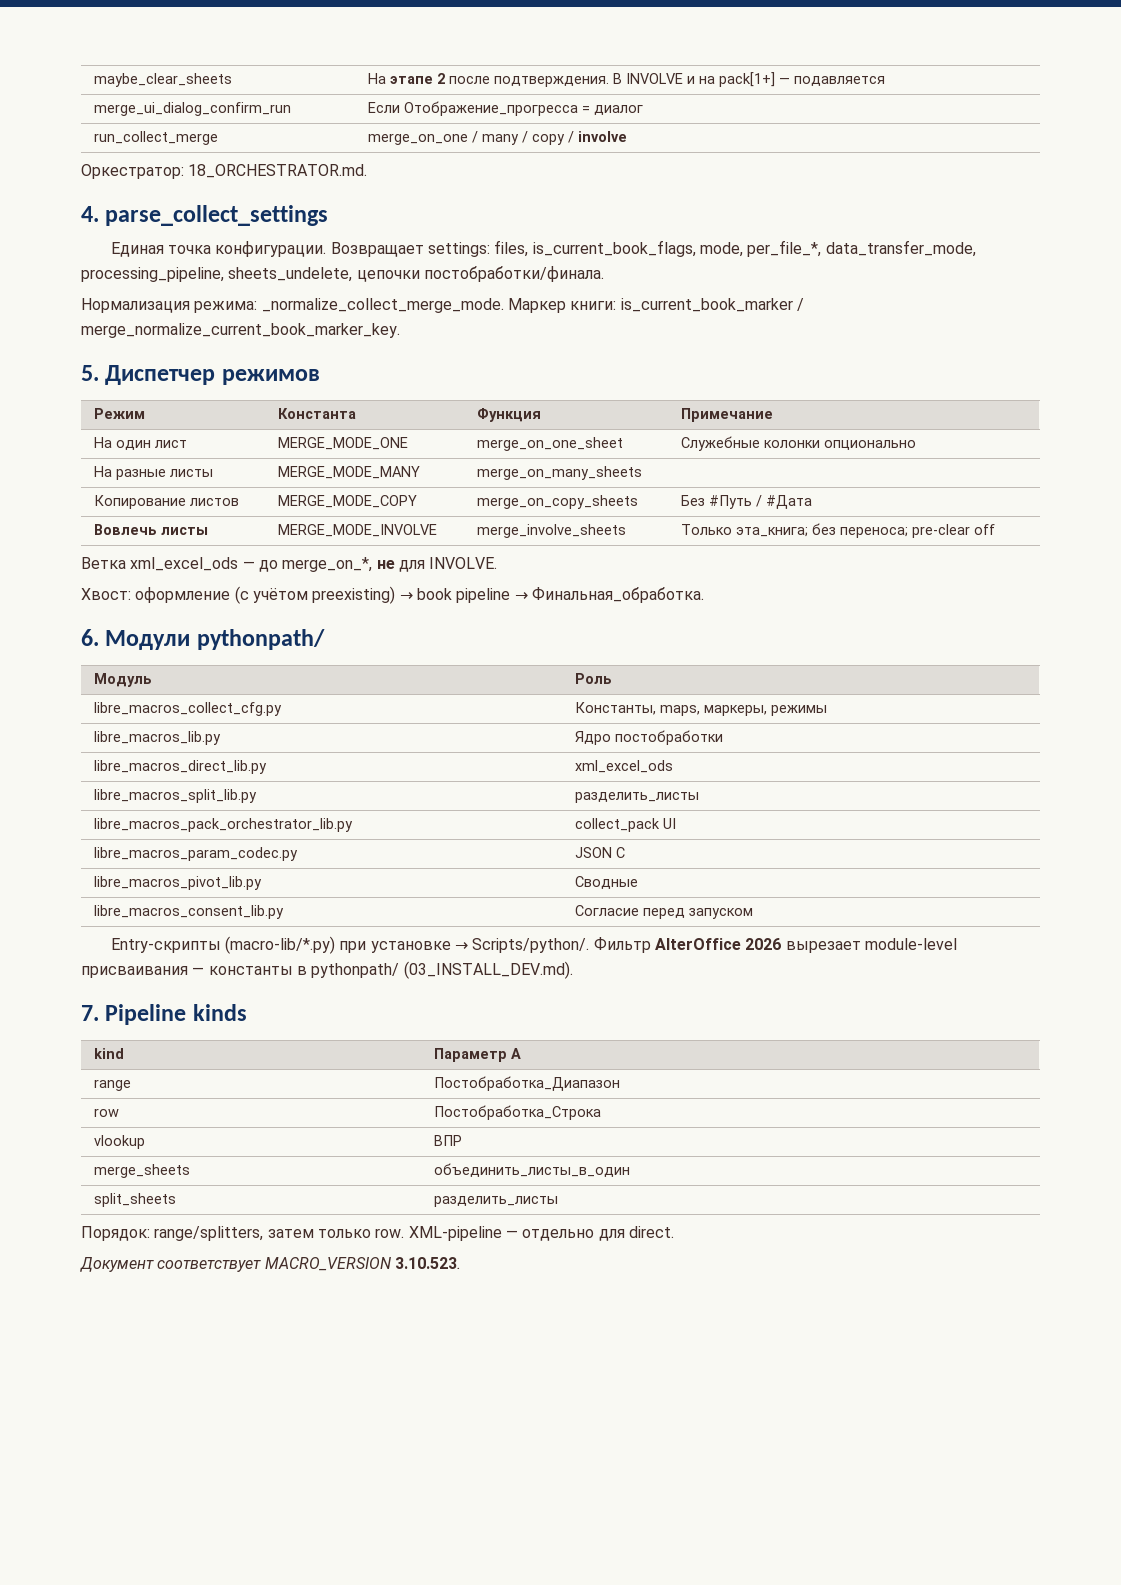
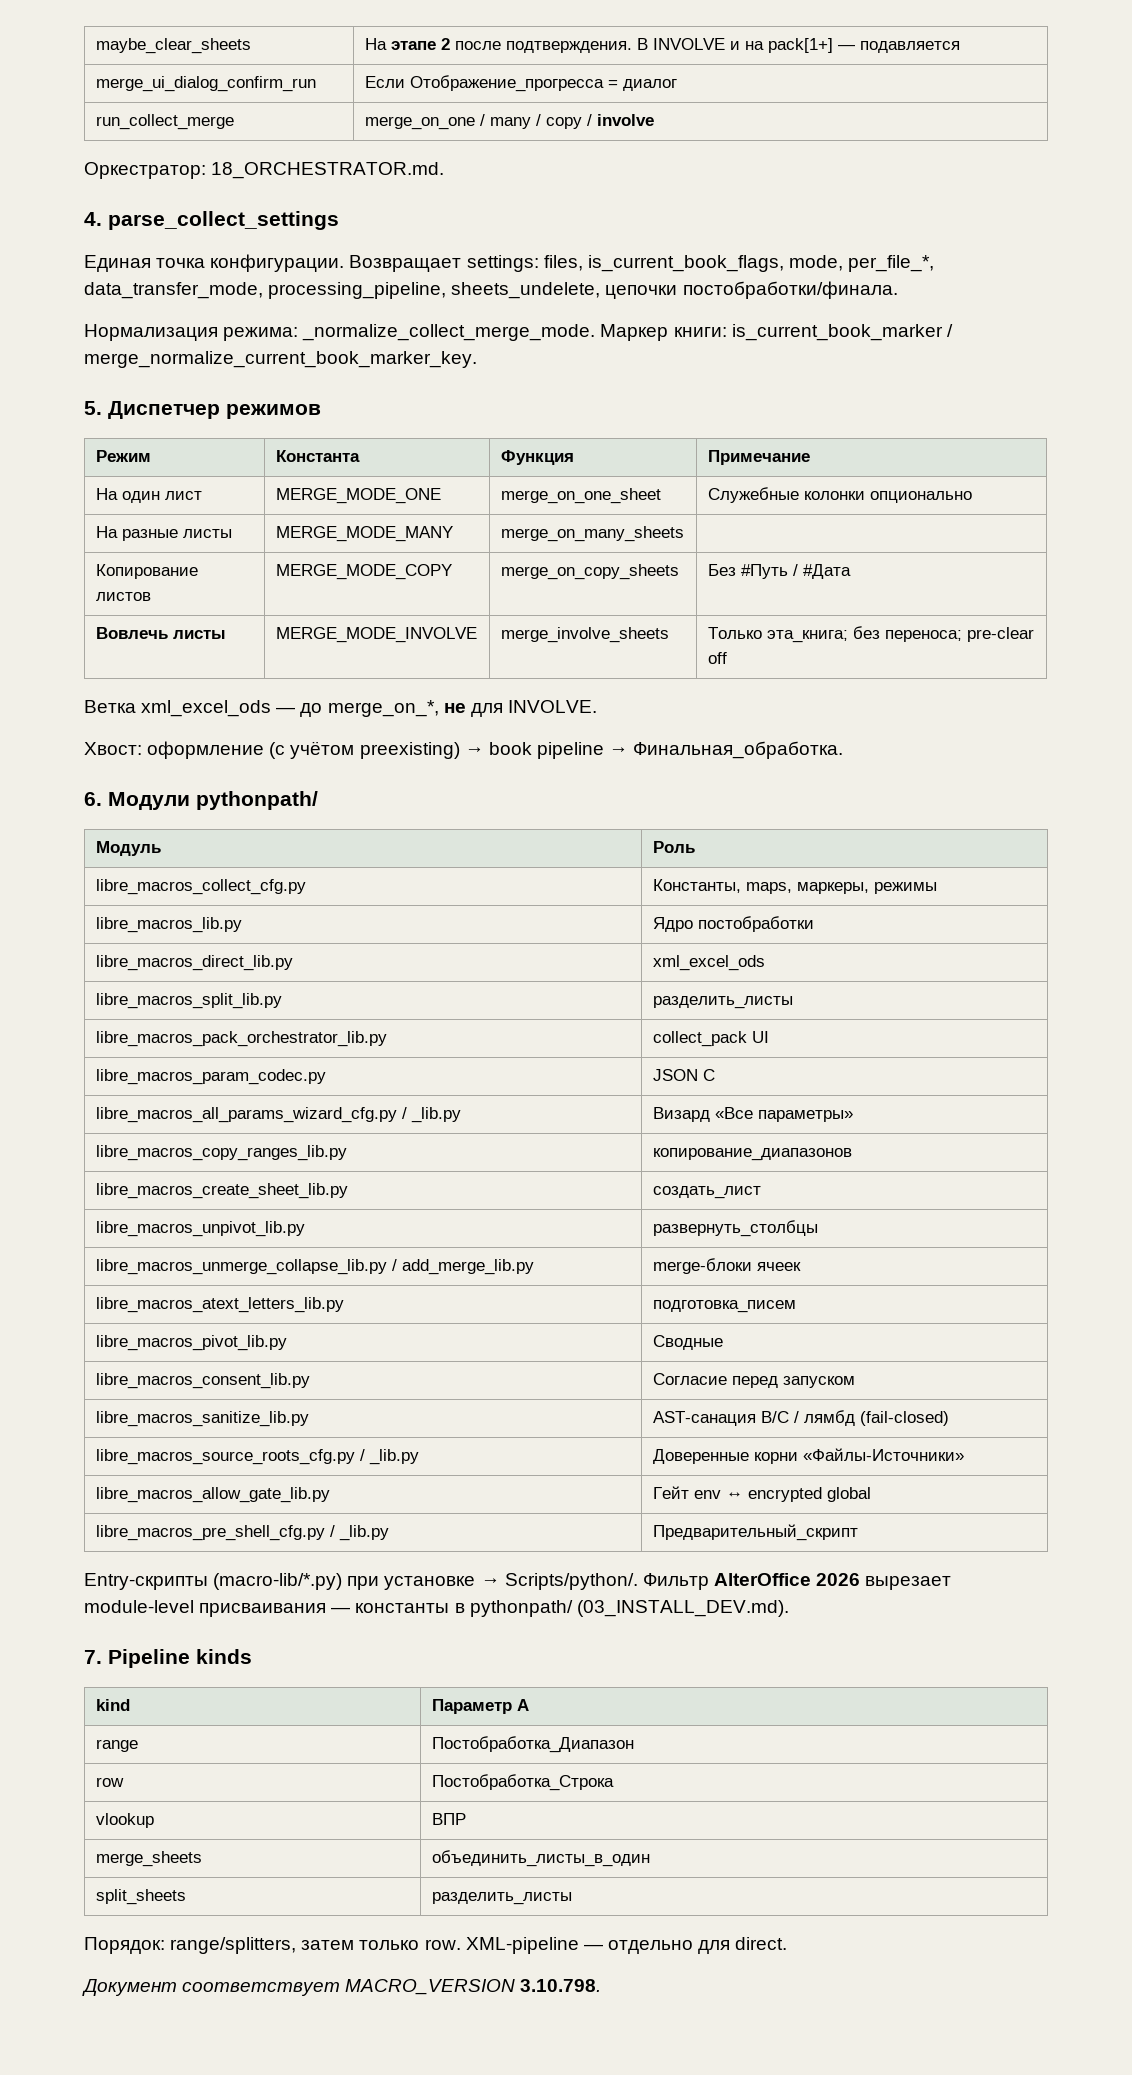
(625, 852) none -> [95,1107,461,1123] [652,1107,853,1122] [95,1145,347,1161] [652,1148,852,1161] [95,1183,348,1199] [652,1186,761,1199] [95,1221,305,1237] [652,1220,818,1237] [95,1259,534,1275] [652,1258,801,1274] [95,1297,344,1313] [652,1300,796,1313] // libre_macros_all_params_wizard_cfg.py / _lib.py | Визард «Все параметры» // libre_macros_copy_ranges_lib.py | копирование_диапазонов // libre_macros_create_sheet_lib.py | создать_лист // libre_macros_unpivot_lib.py | развернуть_столбцы // libre_macros_unmerge_collapse_lib.py / add_merge_lib.py | merge-блоки ячеек // libre_macros_atext_letters_lib.py | подготовка_писем
(753, 913) none -> [95,1411,309,1427] [652,1410,949,1426] [95,1449,419,1465] [652,1448,964,1464] [95,1487,330,1503] [652,1486,871,1502] [95,1525,389,1541] [652,1524,858,1541] // libre_macros_sanitize_lib.py | AST-санация B/C / лямбд (fail-closed) // libre_macros_source_roots_cfg.py / _lib.py | Доверенные корни «Файлы-Источники» // libre_macros_allow_gate_lib.py | Гейт env ↔ encrypted global // libre_macros_pre_shell_cfg.py / _lib.py | Предварительный_скрипт
[394,1257,461,1269] 3.10.523. -> [520,1979,602,1992] 3.10.798.

